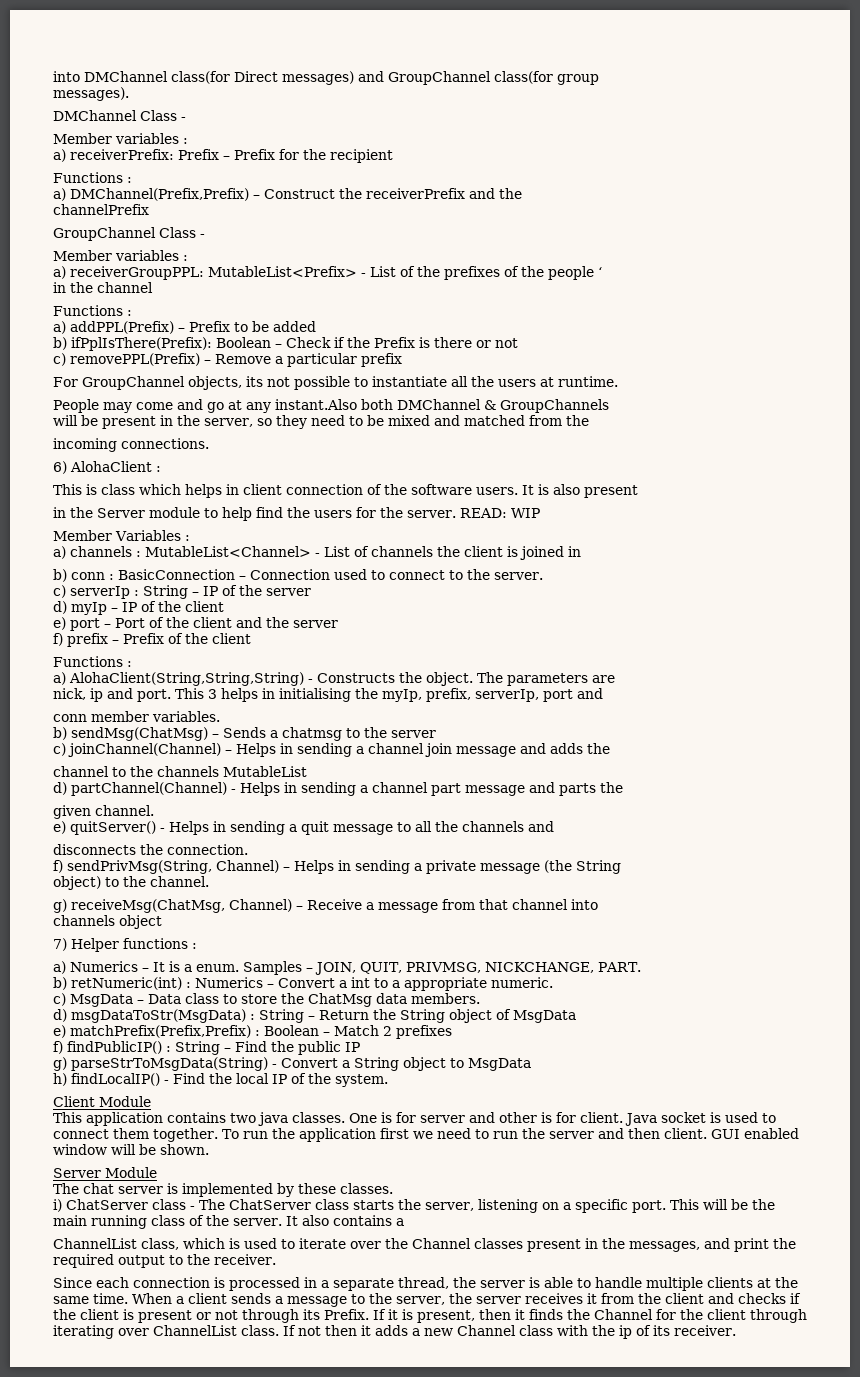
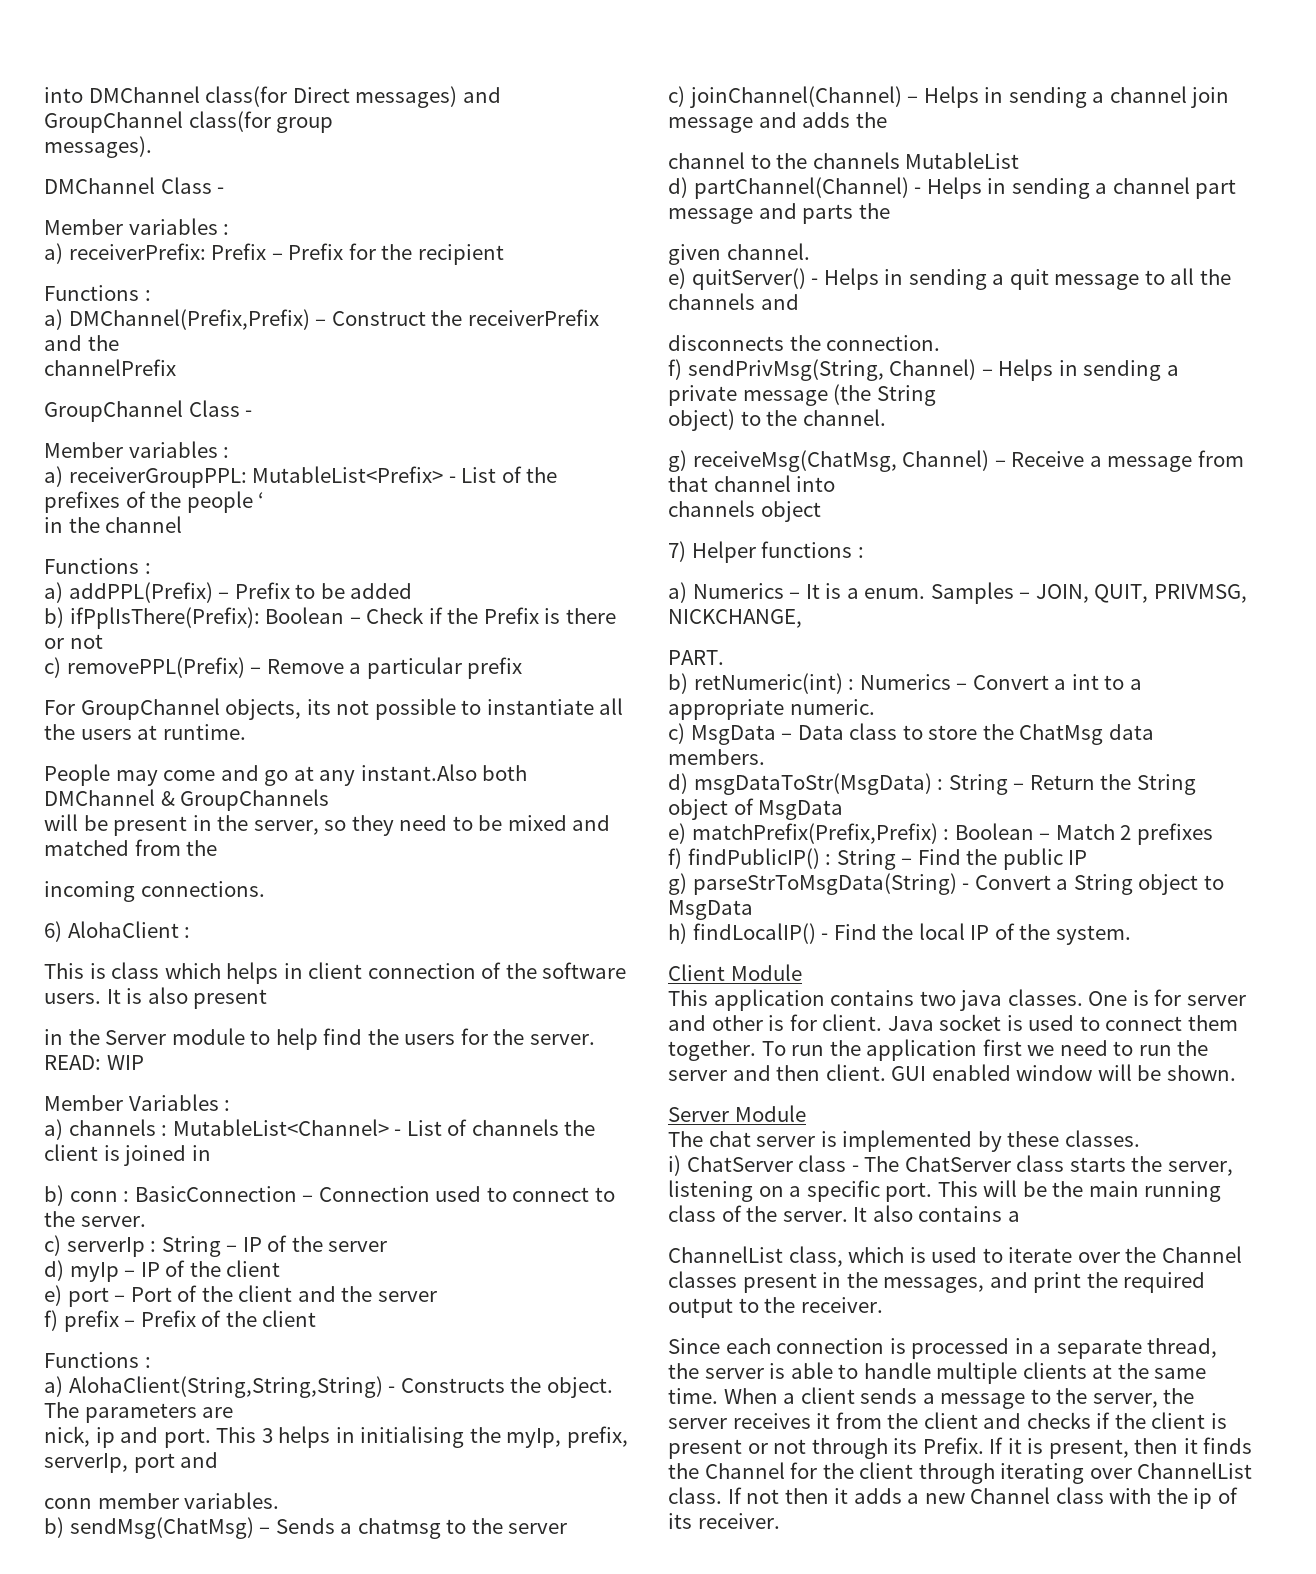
(594, 967) none -> (802, 618) //

